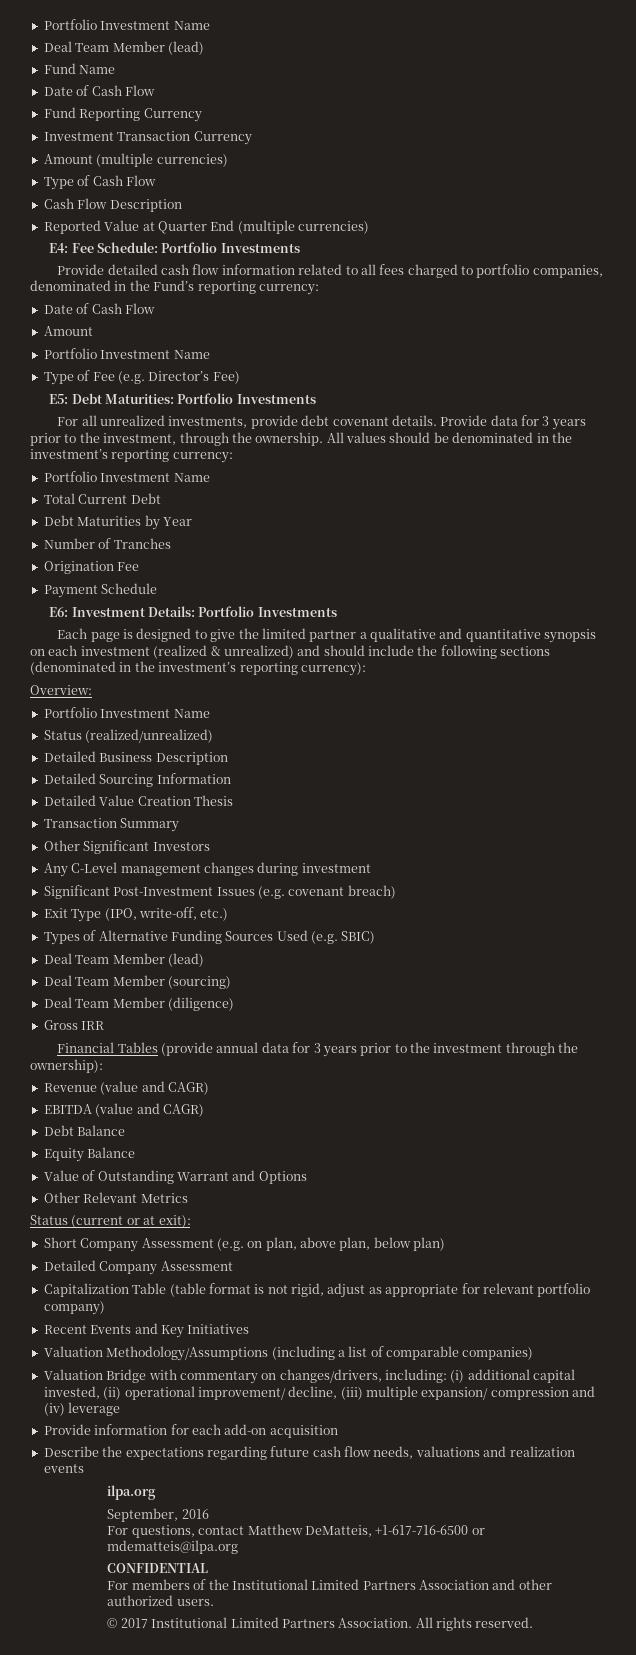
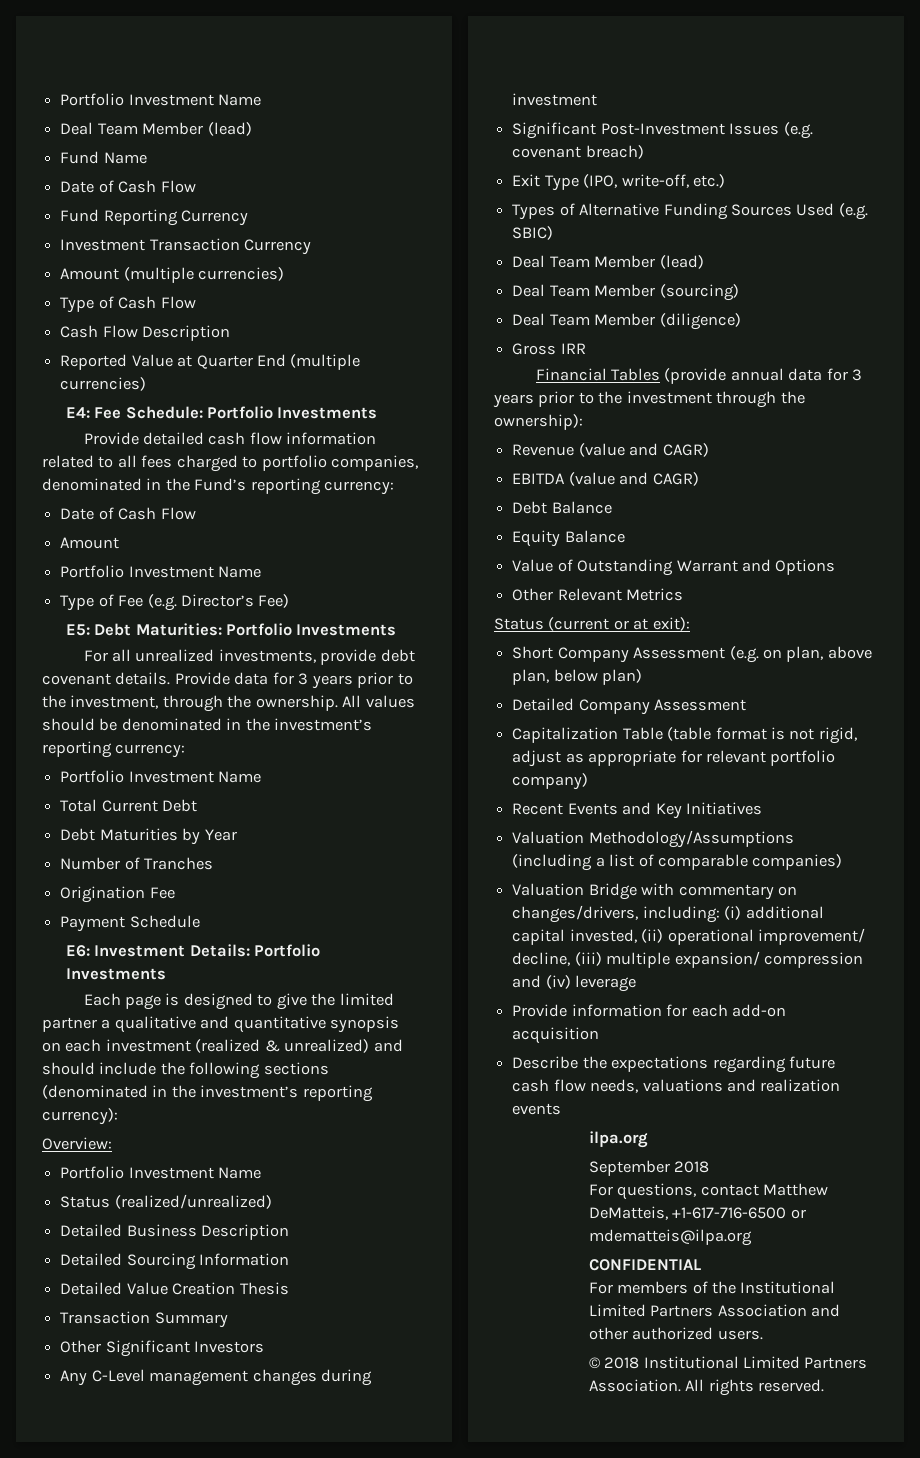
[107,1508,209,1522] September, 2016 -> [588,1160,710,1176] September 2018
[120,1618,148,1628] 2017 -> [604,1357,640,1369] 2018

